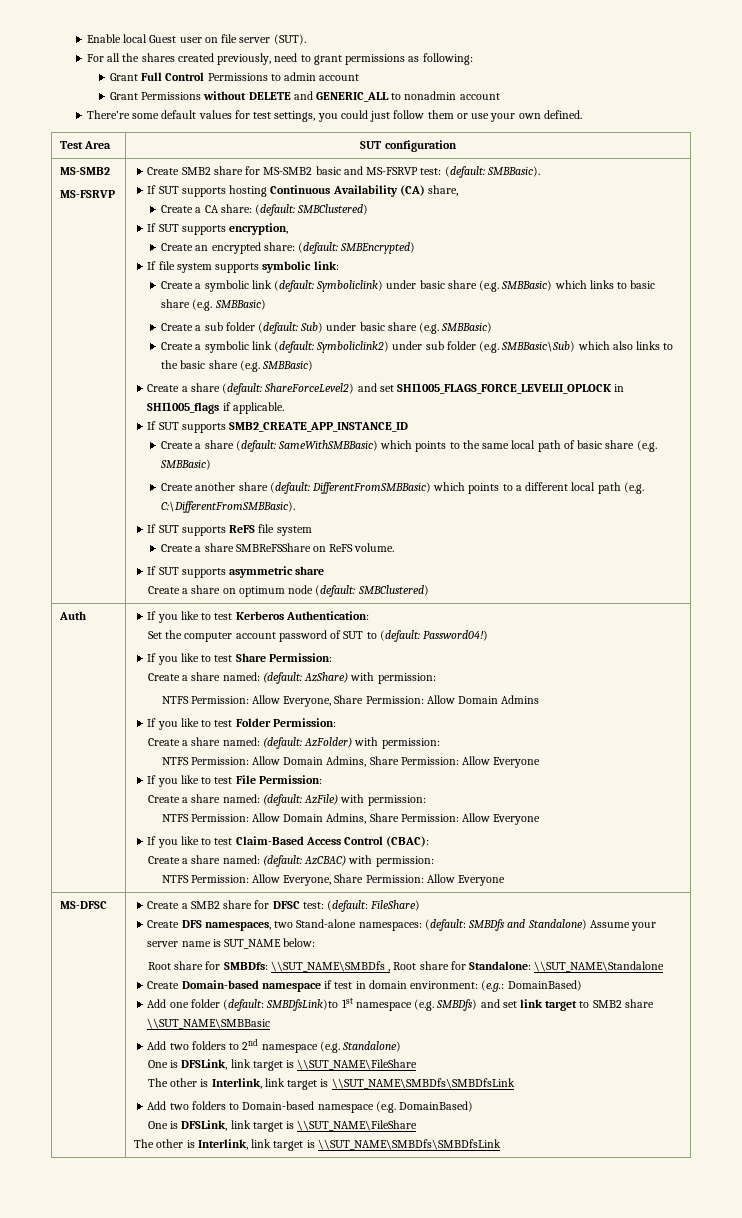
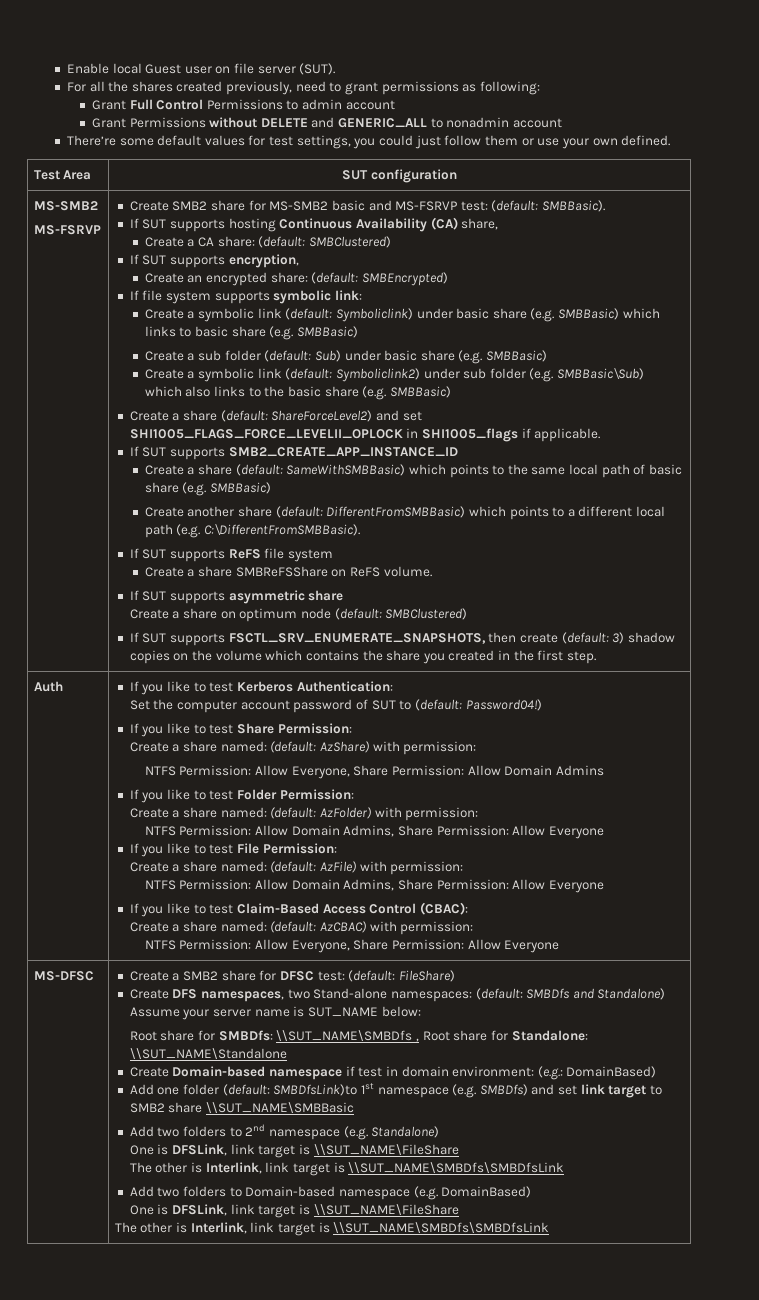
(429, 590) none -> [129,632,675,646] [129,650,597,664] // If SUT supports FSCTL_SRV_ENUMERATE_SNAPSHOTS, then create (default: 3) shadow copies on the volume which contains the share you created in the first step.

